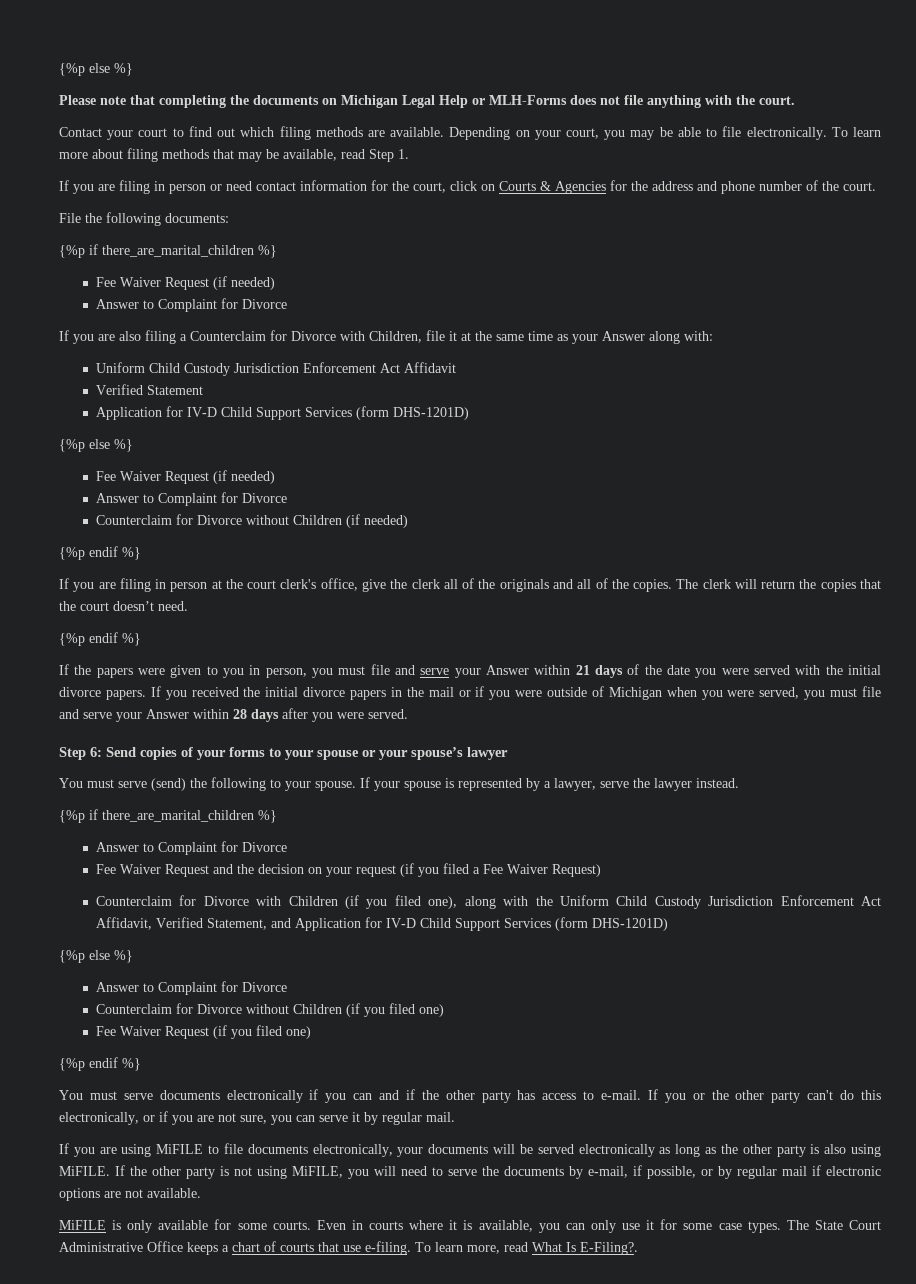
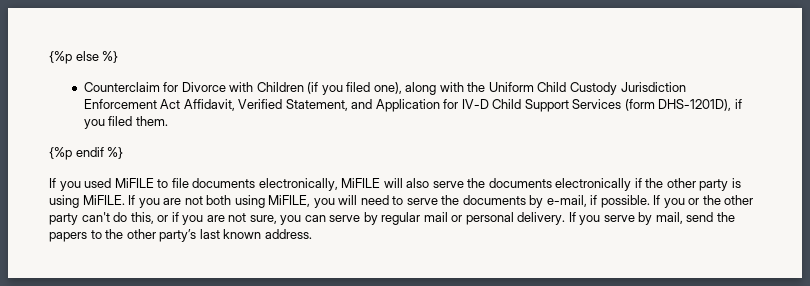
[59,63,133,76] [59,95,795,108] [59,126,882,140] [59,148,409,162] [59,180,876,194] [59,212,229,226] [59,244,277,258] [95,276,275,290] [95,298,287,312] [59,330,713,344] [95,362,456,376] [95,384,203,395] [95,406,469,420] [59,439,133,452] [95,470,275,484] [95,492,287,506] [95,514,408,528] [59,546,141,560] [59,578,881,592] [59,601,188,611] [59,632,141,646] [59,664,882,678] [59,686,881,700] [59,708,408,722] [59,747,508,760] [59,777,739,791] [59,809,277,823] [95,841,287,855] [95,863,601,877] {%p else %} // Please note that completing the documents on Michigan Legal Help or MLH-Forms does not file anything with the court. // Contact your court to find out which filing methods are available. Depending on your court, you may be able to file electronically. To learn more about filing methods that may be available, read Step 1. // If you are filing in person or need contact information for the court, click on Courts & Agencies for the address and phone number of the court. // File the following documents: // {%p if there_are_marital_children %} // Fee Waiver Request (if needed) // Answer to Complaint for Divorce // If you are also filing a Counterclaim for Divorce with Children, file it at the same time as your Answer along with: // Uniform Child Custody Jurisdiction Enforcement Act Affidavit // Verified Statement // Application for IV-D Child Support Services (form DHS-1201D) // {%p else %} // Fee Waiver Request (if needed) // Answer to Complaint for Divorce // Counterclaim for Divorce without Children (if needed) // {%p endif %} // If you are filing in person at the court clerk's office, give the clerk all of the originals and all of the copies. The clerk will return the copies that the court doesn’t need. // {%p endif %} // If the papers were given to you in person, you must file and serve your Answer within 21 days of the date you were served with the initial divorce papers. If you received the initial divorce papers in the mail or if you were outside of Michigan when you were served, you must file and serve your Answer within 28 days after you were served. // Step 6: Send copies of your forms to your spouse or your spouse’s lawyer // You must serve (send) the following to your spouse. If your spouse is represented by a lawyer, serve the lawyer instead. // {%p if there_are_marital_children %} // Answer to Complaint for Divorce // Fee Waiver Request and the decision on your request (if you filed a Fee Waiver Request) -> [49,51,119,64] {%p else %}
[591,918,668,931] [59,950,133,963] [95,981,287,995] [95,1003,444,1017] [95,1025,311,1039] [59,1057,141,1071] [59,1089,881,1103] [59,1111,455,1125] [59,1143,152,1157] DHS-1201D) // {%p else %} // Answer to Complaint for Divorce // Counterclaim for Divorce without Children (if you filed one) // Fee Waiver Request (if you filed one) // {%p endif %} // You must serve documents electronically if you can and if the other party has access to e-mail. If you or the other party can't do this electronically, or if you are not sure, you can serve it by regular mail. // If you are using -> [658,99,742,111] [83,116,168,129] [49,147,124,160] [49,178,112,191] DHS-1201D), if you filed them. // {%p endif %} // If you used
[397,1144,847,1157] your documents will be served electronically as long as the other party is also -> [341,178,741,191] MiFILE will also serve the documents electronically if the other party is
[130,1166,252,1179] the other party is not -> [138,195,232,208] you are not both
[647,1165,881,1179] [59,1188,201,1201] [59,1219,882,1233] [59,1241,638,1255] possible, or by regular mail if electronic options are not available. // MiFILE is only available for some courts. Even in courts where it is available, you can only use it for some case types. The State Court Administrative Office keeps a chart of courts that use e-filing. To learn more, read What Is E-Filing?. -> [600,195,754,208] [49,212,735,225] [49,229,312,242] possible. If you or the other party can't do this, or if you are not sure, you can serve by regular mail or personal delivery. If you serve by mail, send the papers to the other party’s last known address.

